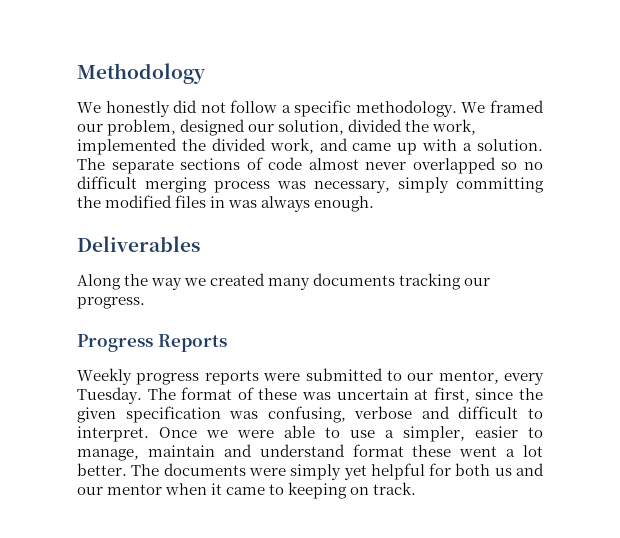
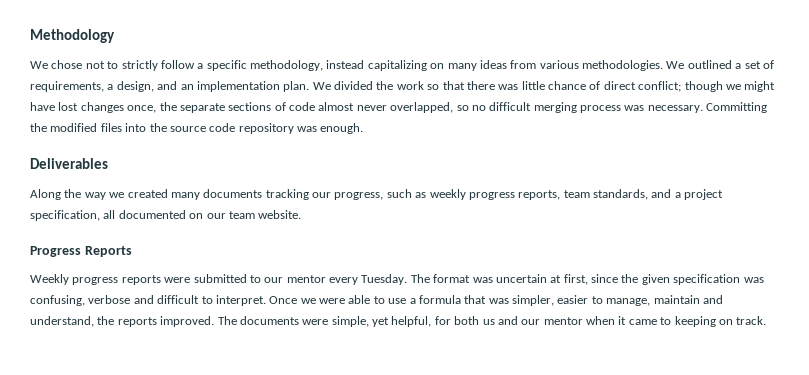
[105,100,544,117] [77,119,477,136] [77,138,544,155] [77,158,105,170] honestly did not follow a specific methodology. We framed our problem, designed our solution, divided the work, implemented the divided work, and came up with a solution. The -> [51,60,774,71] [30,81,776,92] [30,102,177,113] chose not to strictly follow a specific methodology, instead capitalizing on many ideas from various methodologies. We outlined a set of requirements, a design, and an implementation plan. We divided the work so that there was little chance of direct conflict; though we might have lost changes once, the
[412,157,496,174] overlapped -> [390,102,454,113] overlapped,
[314,177,544,193] [77,195,311,212] necessary, simply committing the modified files in was always -> [647,102,768,113] [30,123,317,134] necessary. Committing the modified files into the source code repository was
[77,297,145,309] progress. -> [334,189,724,200] [30,210,302,221] progress, such as weekly progress reports, team standards, and a project specification, all documented on our team website.
[438,370,499,384] mentor, -> [286,275,326,283] mentor
[237,387,298,400] of these -> (471, 278) none
(394, 434) none -> [418,295,509,304] formula that was
[259,444,543,457] [77,463,425,480] understand format these went a lot better. The documents were simply yet helpful -> [30,316,432,327] understand, the reports improved. The documents were simple, yet helpful,

